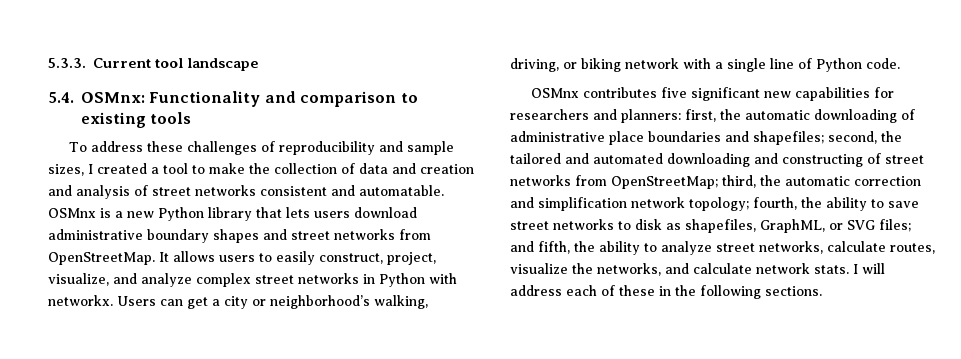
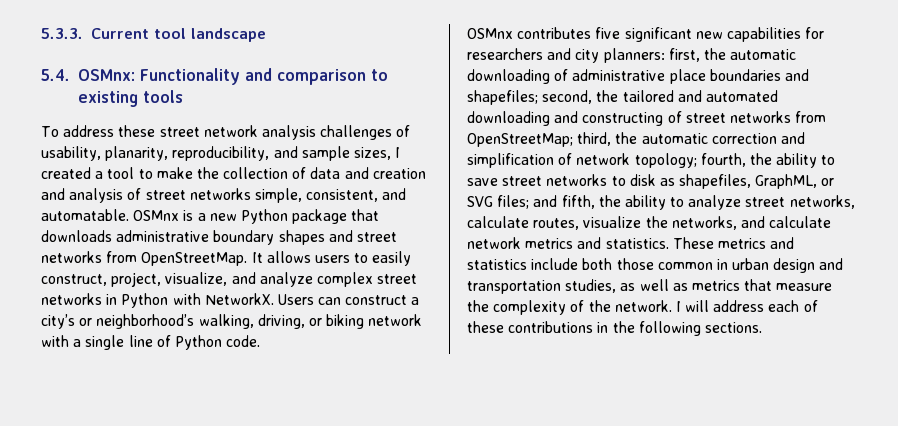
[187,141,376,155] challenges of reproducibility -> [159,125,411,140] [41,146,270,161] street network analysis challenges of usability, planarity, reproducibility,
[260,186,327,196] consistent -> [254,188,379,203] simple, consistent,
[208,207,417,221] library that lets users download -> [292,209,380,224] [41,230,112,242] package that downloads
[48,295,113,306] networkx. -> [204,293,274,305] NetworkX.
[187,296,248,309] get a city -> [345,295,420,305] [41,314,75,329] construct a city’s
(617, 114) none -> [575,49,600,63] city
(627, 204) none -> [558,153,573,165] of
[814,265,849,274] stats. -> [525,237,795,249] [467,258,844,273] [467,279,833,294] [467,300,672,315] metrics and statistics. These metrics and statistics include both those common in urban design and transportation studies, as well as metrics that measure the complexity of the network.
(655, 290) none -> [508,321,594,333] contributions

